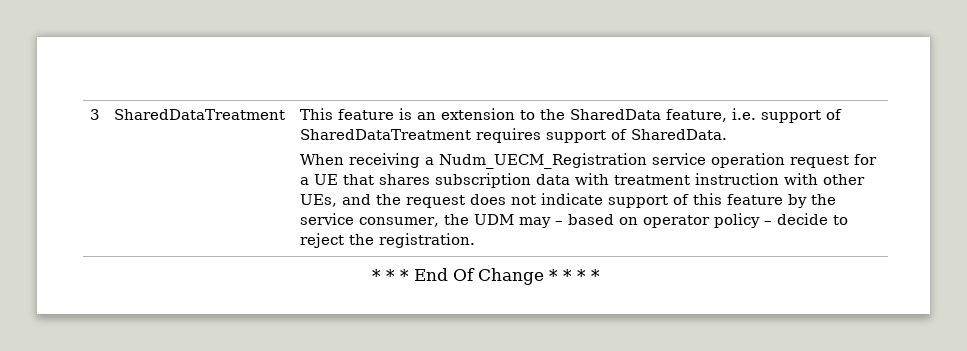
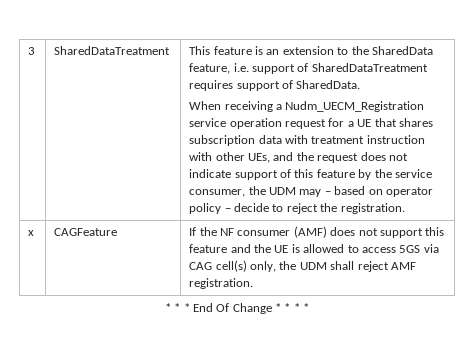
(475, 240) none -> [28,230,35,236] [54,228,118,236] [189,226,445,238] [189,244,439,253] [189,260,416,272] [189,278,254,289] // x | CAGFeature | If the NF consumer (AMF) does not support this feature and the UE is allowed to access 5GS via CAG cell(s) only, the UDM shall reject AMF registration.

